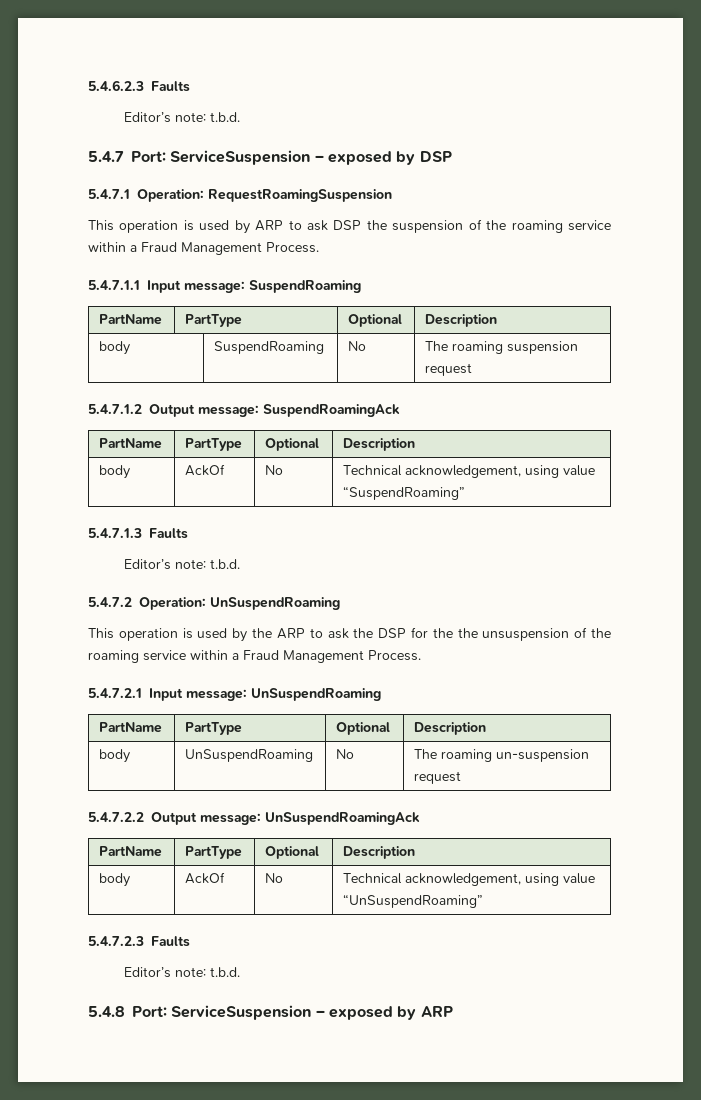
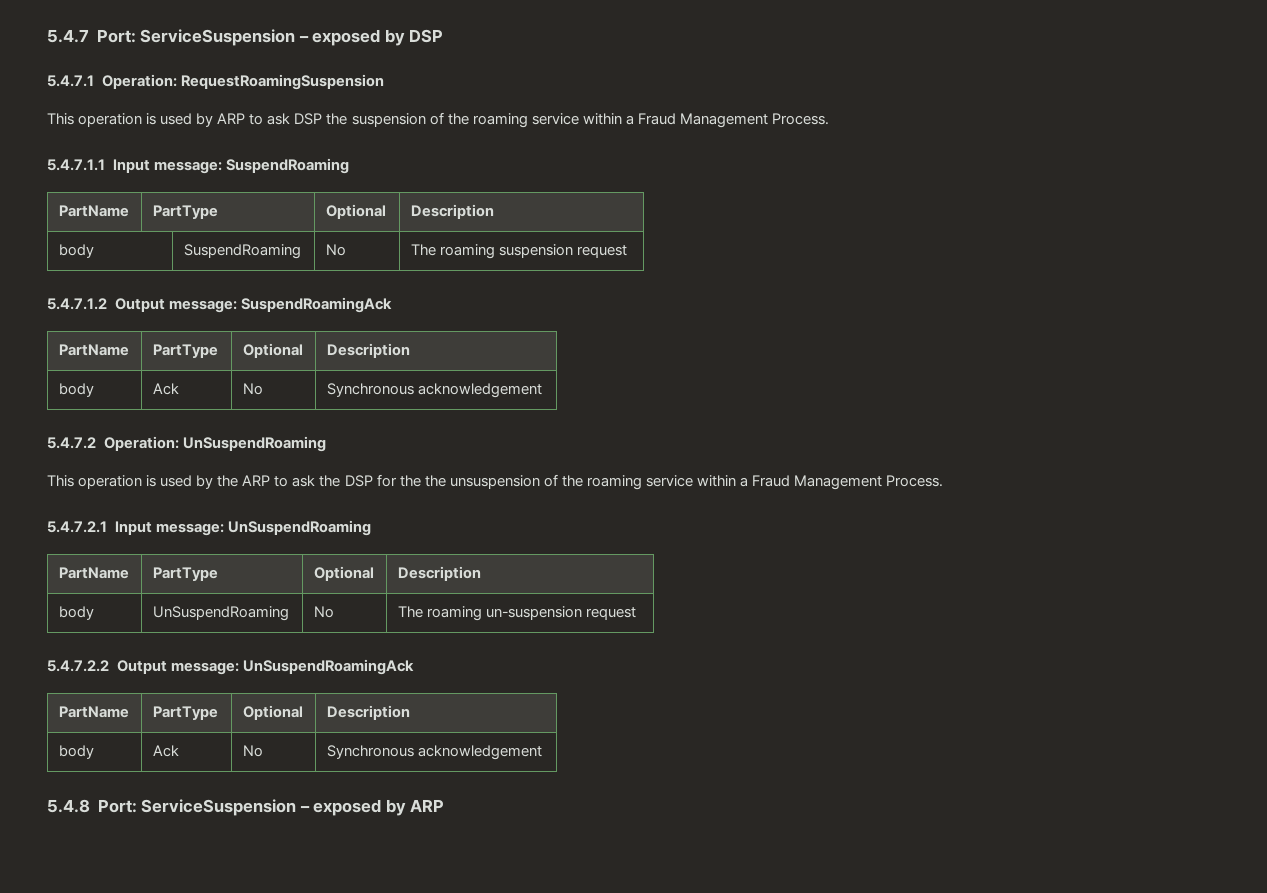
[88,80,190,92] [123,112,240,123] 5.4.6.2.3 Faults // Editor’s note: t.b.d. // -> (47, 36) none
[185,464,226,476] [265,465,284,475] [343,465,596,478] [343,486,466,500] [88,528,188,539] [123,559,240,570] AckOf | No | Technical acknowledgement, using value “SuspendRoaming” // 5.4.7.1.3 Faults // Editor’s note: t.b.d. -> [152,383,179,395] [242,383,263,395] [326,383,542,398] Ack | No | Synchronous acknowledgement
[185,872,226,884] [265,873,284,883] [343,873,596,886] [343,894,484,908] [88,936,190,947] [123,967,240,978] AckOf | No | Technical acknowledgement, using value “UnSuspendRoaming” // 5.4.7.2.3 Faults // Editor’s note: t.b.d. -> [152,745,179,757] [242,745,263,757] [326,745,542,760] Ack | No | Synchronous acknowledgement

